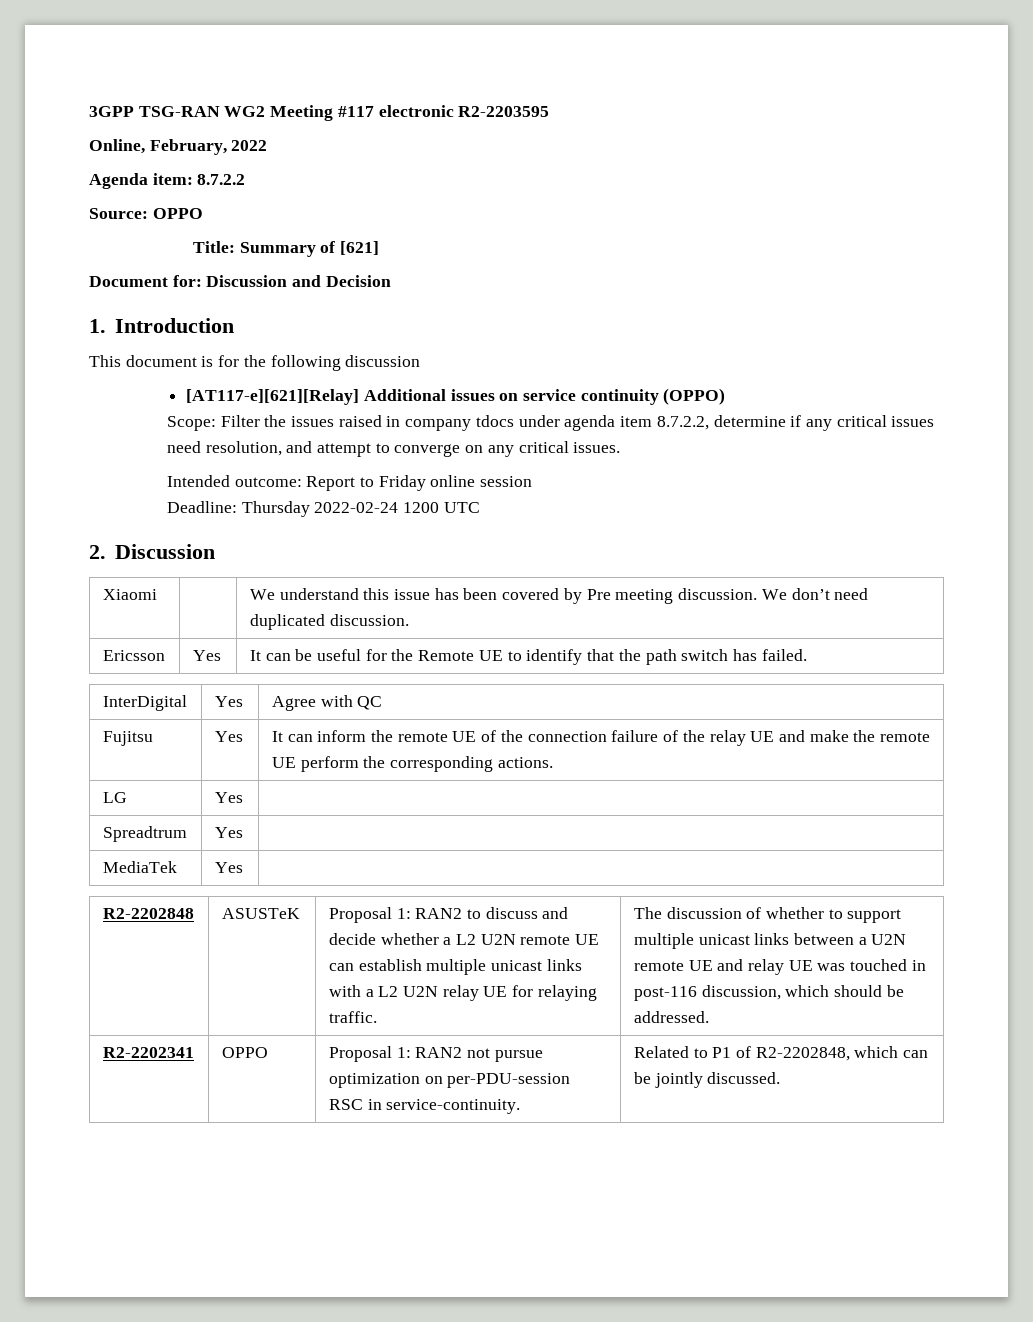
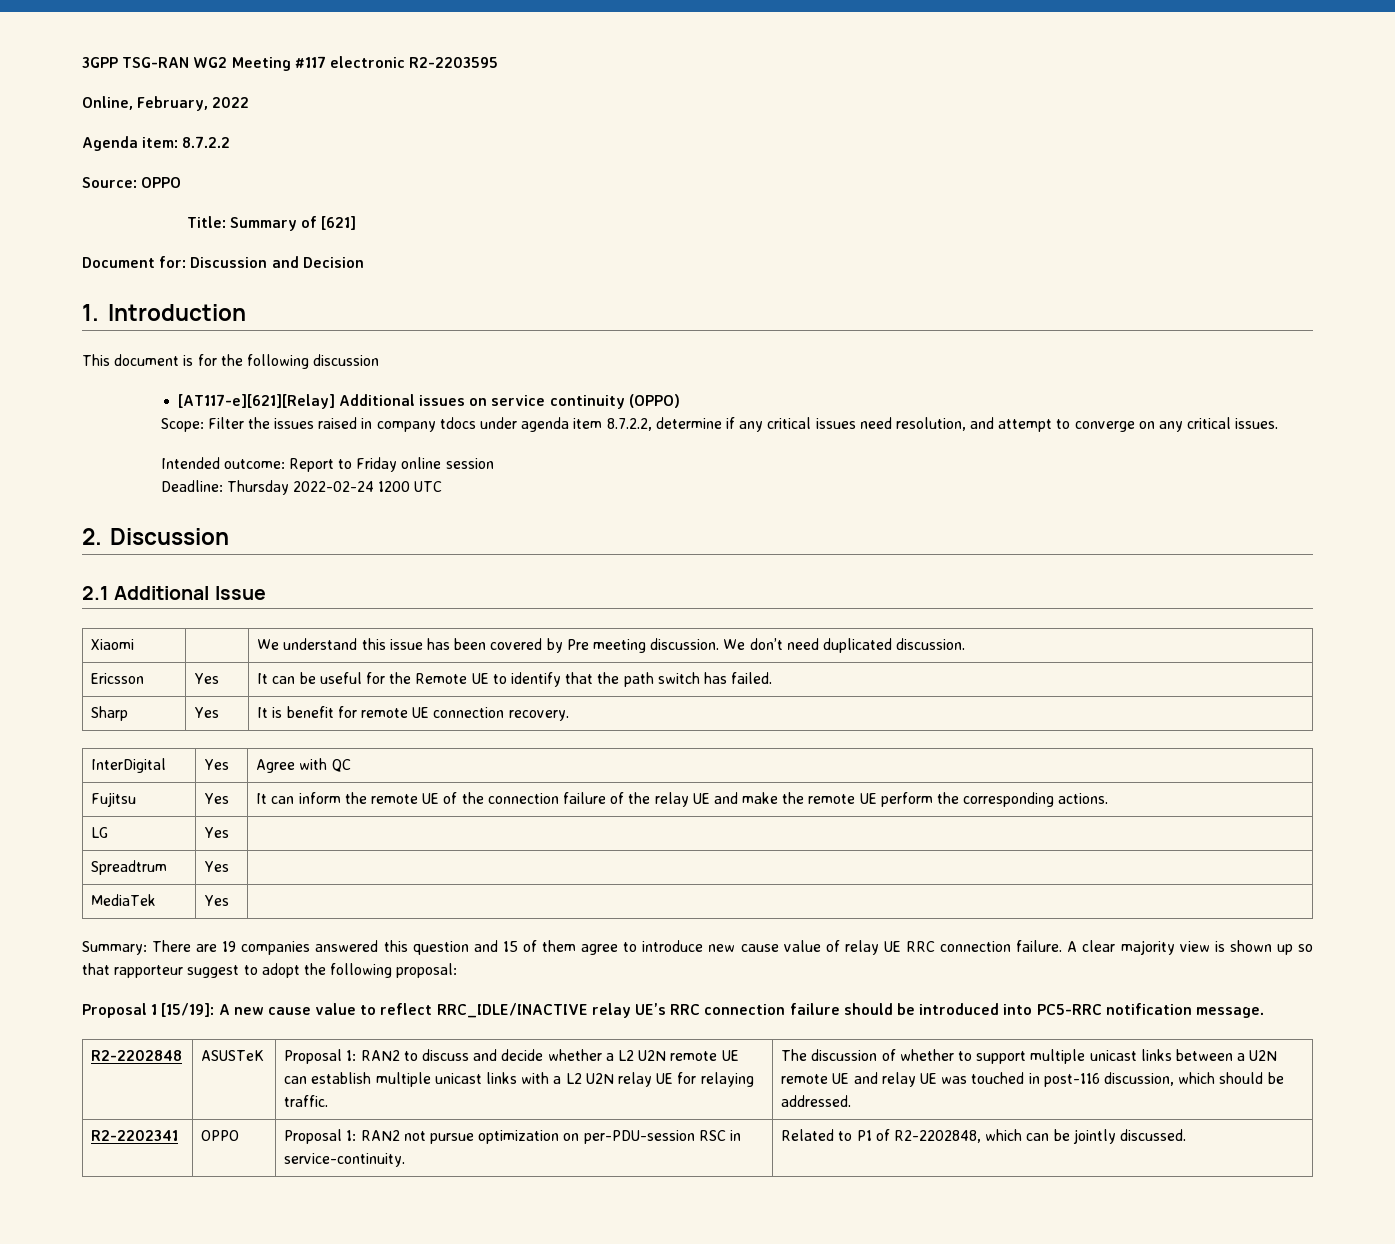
(215, 551) none -> [82,586,266,600] // 2.1 Additional Issue
(807, 655) none -> [91,706,129,721] [194,707,220,718] [257,706,569,721] // Sharp | Yes | It is benefit for remote UE connection recovery.
(243, 867) none -> [82,940,1313,955] [82,963,458,978] [82,1003,1264,1018] // Summary: There are 19 companies answered this question and 15 of them agree to introduce new cause value of relay UE RRC connection failure. A clear majority view is shown up so that rapporteur suggest to adopt the following proposal: // Proposal 1 [15/19]: A new cause value to reflect RRC_IDLE/INACTIVE relay UE’s RRC connection failure should be introduced into PC5-RRC notification message.

